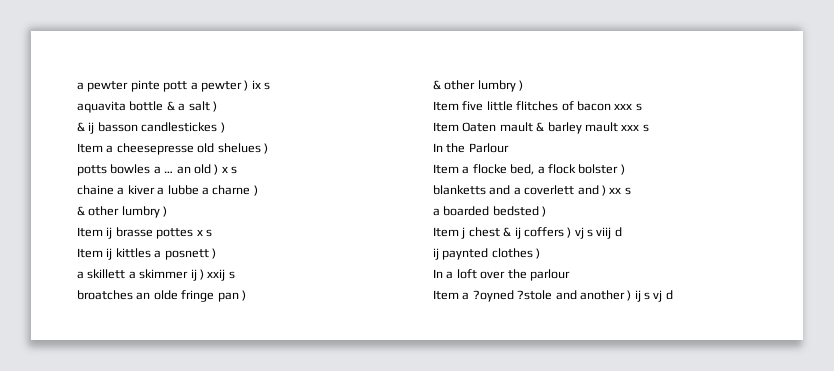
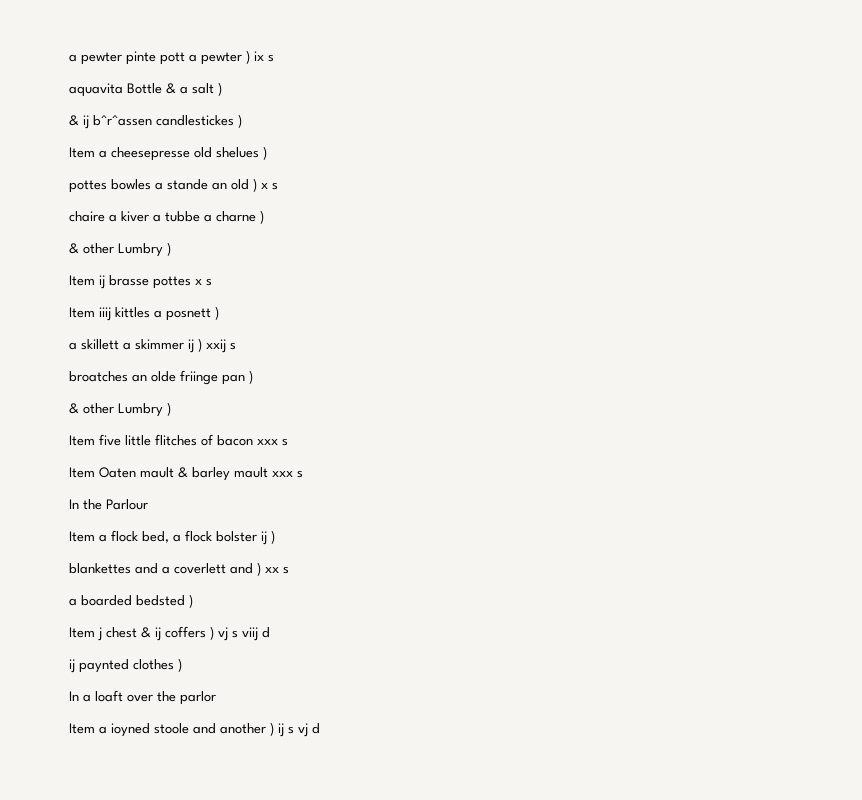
[129,101,164,111] bottle -> [127,83,162,94] Bottle
[97,122,138,132] basson -> [93,115,152,126] b^r^assen
[77,165,107,176] potts -> [69,180,107,193] pottes
[164,171,174,173] … -> [167,179,208,190] stande
[77,185,114,195] chaine -> [69,211,105,222] chaire
[167,185,199,195] lubbe -> [165,211,200,222] tubbe
[121,206,160,218] lumbry -> [118,243,163,257] Lumbry
[106,248,113,260] ij -> [99,307,111,321] iiij
[181,290,215,302] fringe -> [180,370,218,385] friinge
[477,80,516,92] lumbry -> [118,403,163,417] Lumbry
[472,164,507,174] flocke -> [111,530,138,542] flock
[620,164,625,175] [433,185,486,195] ) // blanketts -> [261,530,275,545] [69,563,131,574] ij ) // blankettes
[456,269,477,279] loft -> [95,690,123,702] loaft
[529,269,570,281] [433,290,553,302] parlour // Item a ?oyned ?stole -> [180,691,216,705] [69,723,189,737] parlor // Item a ioyned stoole

